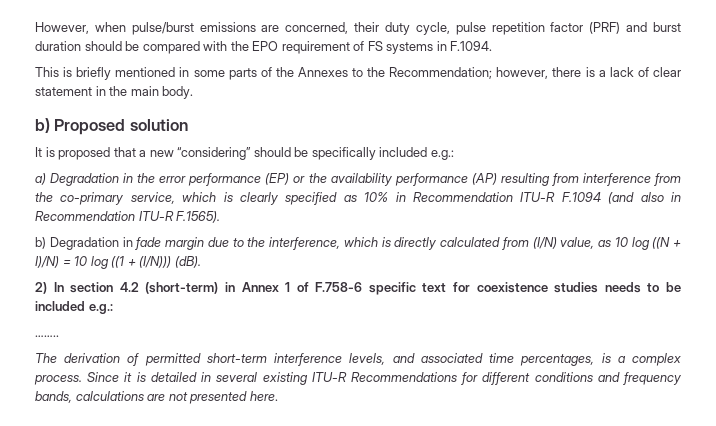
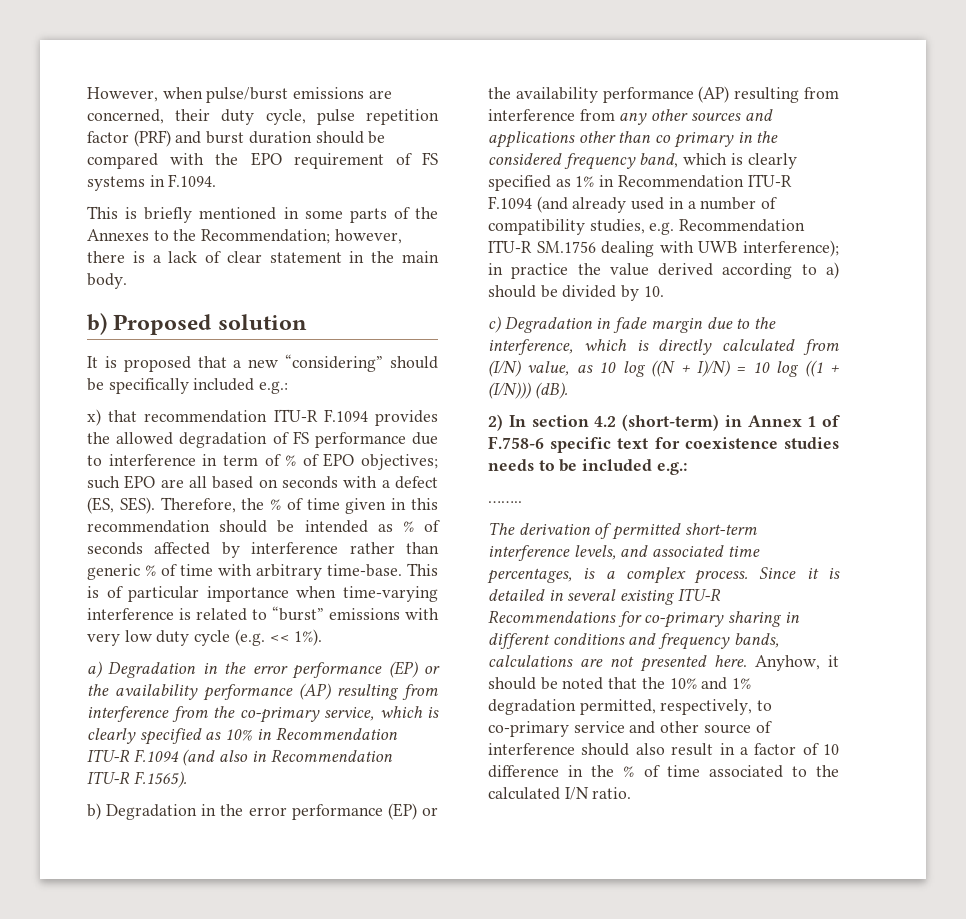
(454, 155) none -> [87,409,438,426] [87,431,438,448] [87,453,438,470] [87,475,438,489] [87,497,438,514] [87,520,441,533] [87,542,439,558] [87,563,438,580] [87,586,438,602] [87,606,439,621] [87,629,323,646] // x) that recommendation ITU-R F.1094 provides the allowed degradation of FS performance due to interference in term of % of EPO objectives; such EPO are all based on seconds with a defect (ES, SES). Therefore, the % of time given in this recommendation should be intended as % of seconds affected by interference rather than generic % of time with arbitrary time-base. This is of particular importance when time-varying interference is related to “burst” emissions with very low duty cycle (e.g. << 1%).
(133, 242) none -> [220,803,438,820] [488,86,839,103] [488,109,773,125] [488,131,779,148] [488,153,797,170] [488,174,792,191] [488,196,778,213] [488,219,806,235] [488,240,839,257] [488,262,839,279] [488,285,664,301] [488,316,612,333] the error performance (EP) or the availability performance (AP) resulting from interference from any other sources and applications other than co primary in the considered frequency band, which is clearly specified as 1% in Recommendation ITU-R F.1094 (and already used in a number of compatibility studies, e.g. Recommendation ITU-R SM.1756 dealing with UWB interference); in practice the value derived according to a) should be divided by 10. // c) Degradation in
(479, 378) none -> [644,611,800,628] co-primary sharing in
(278, 396) none -> [754,655,839,671] [488,677,752,690] [488,699,773,715] [488,721,772,737] [488,743,839,756] [488,765,839,778] [488,787,632,800] Anyhow, it should be noted that the 10% and 1% degradation permitted, respectively, to co-primary service and other source of interference should also result in a factor of 10 difference in the % of time associated to the calculated I/N ratio.

